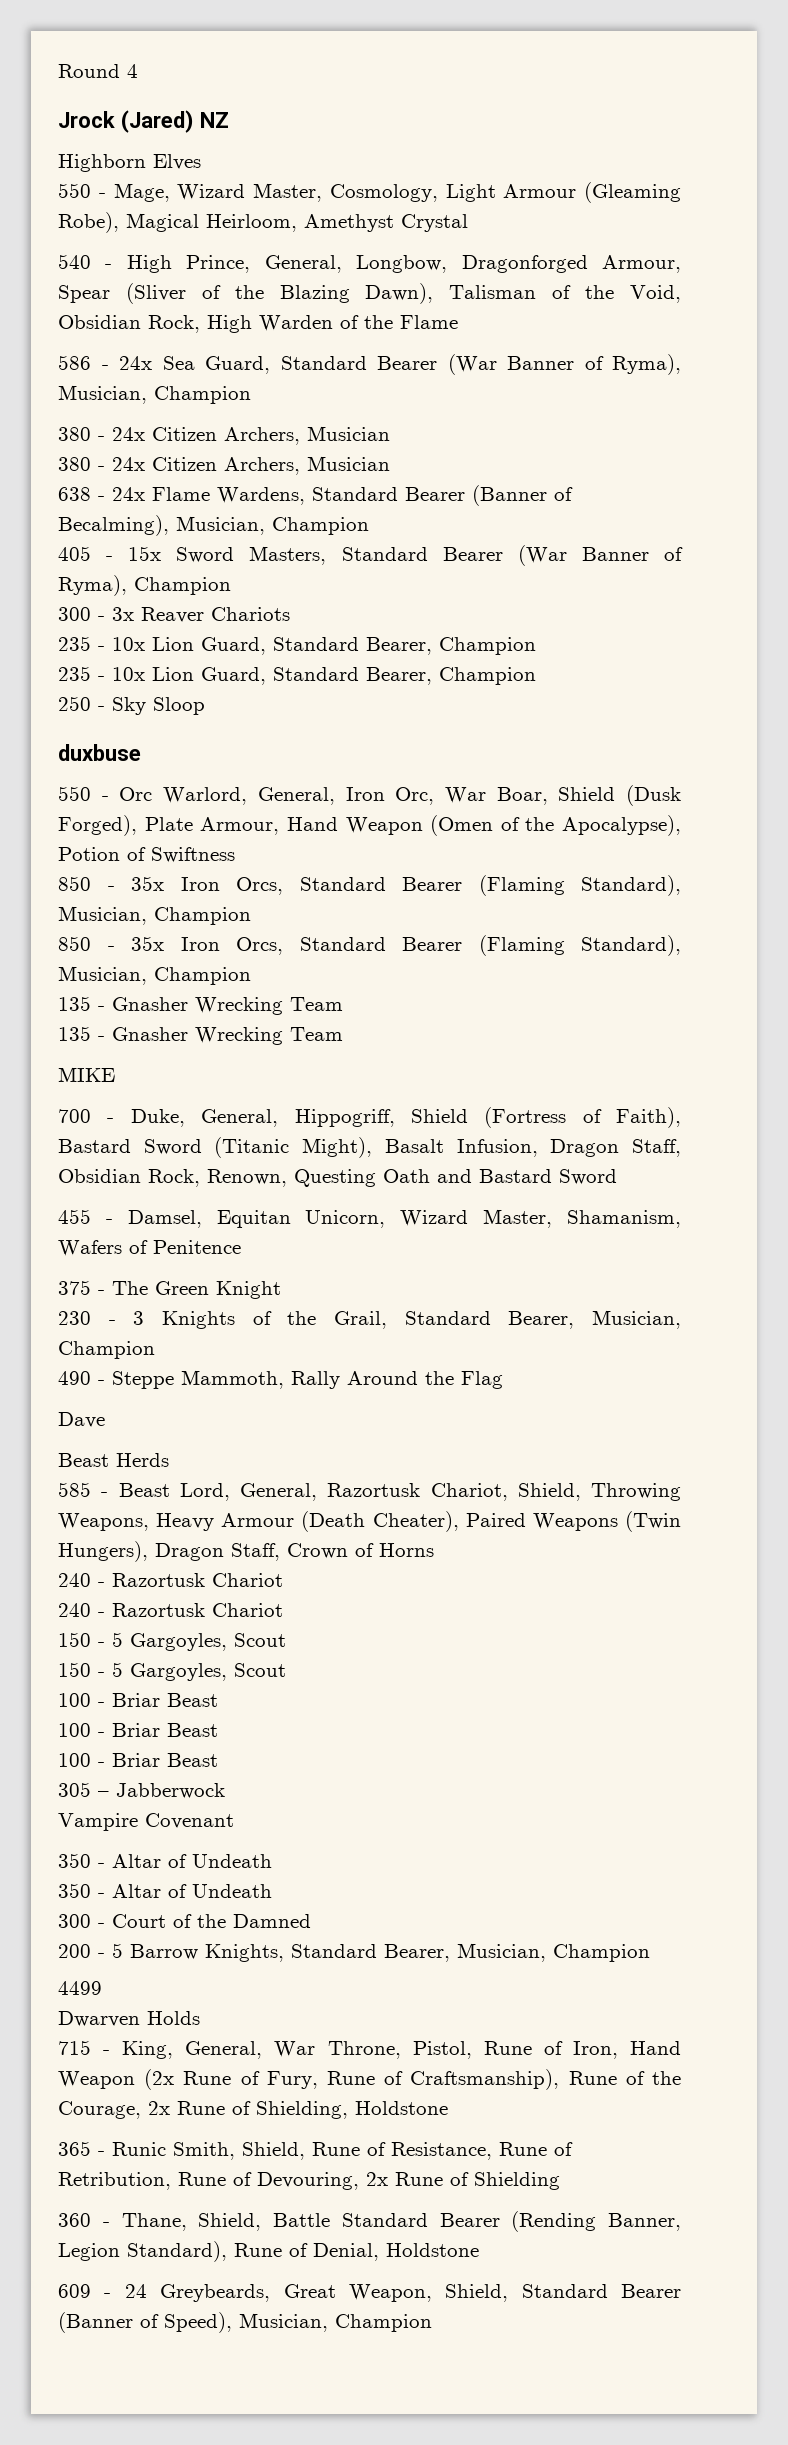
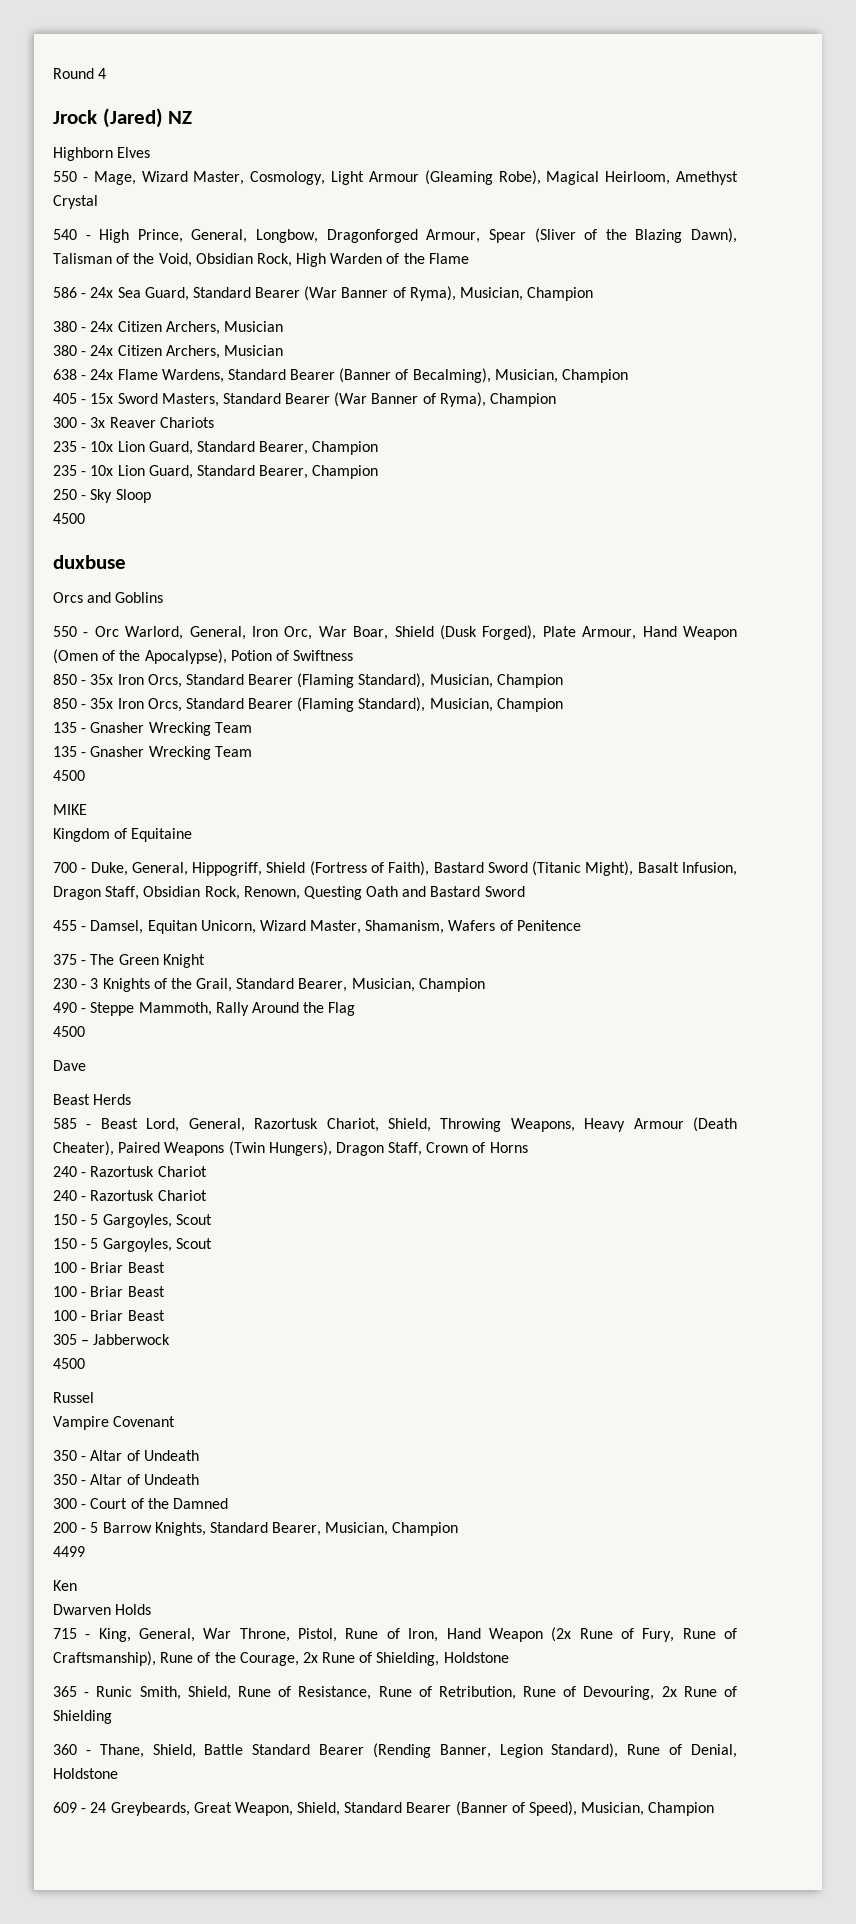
(205, 706) none -> [53,513,85,524] // 4500
(141, 752) none -> [53,592,164,603] // Orcs and Goblins
(343, 1034) none -> [53,770,85,781] // 4500
(115, 1074) none -> [53,828,193,842] // Kingdom of Equitaine
(503, 1380) none -> [53,1026,85,1037] // 4500
(225, 1791) none -> [53,1358,85,1369] [53,1392,94,1403] // 4500 // Russel
(102, 1988) none -> [53,1580,77,1591] // Ken

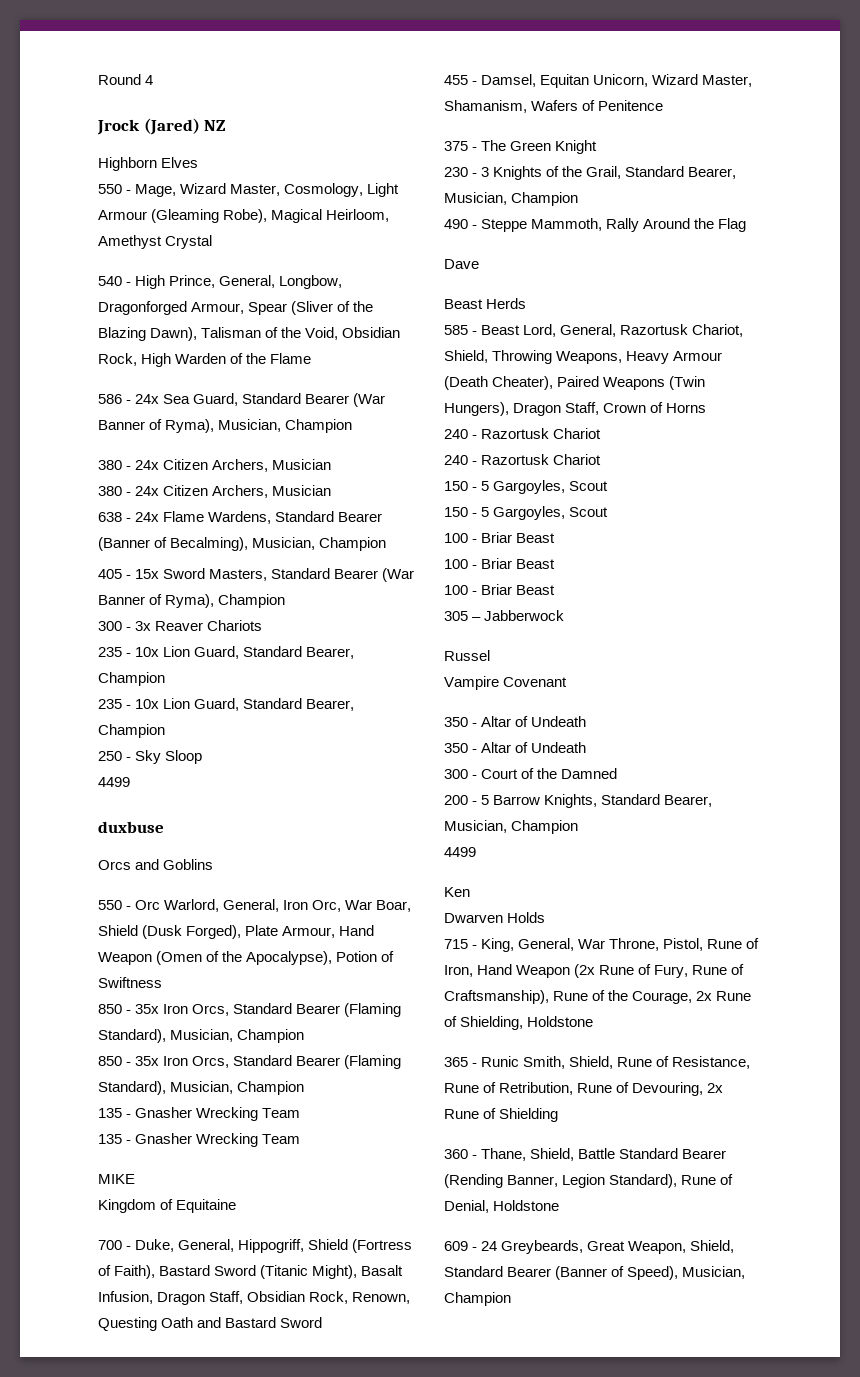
[53,513,85,524] 4500 -> [98,777,130,787] 4499
[53,770,85,781] // 4500 -> (301, 1139) none
[53,1026,85,1037] // 4500 -> (747, 225) none
[53,1358,85,1369] // 4500 -> (565, 615) none

